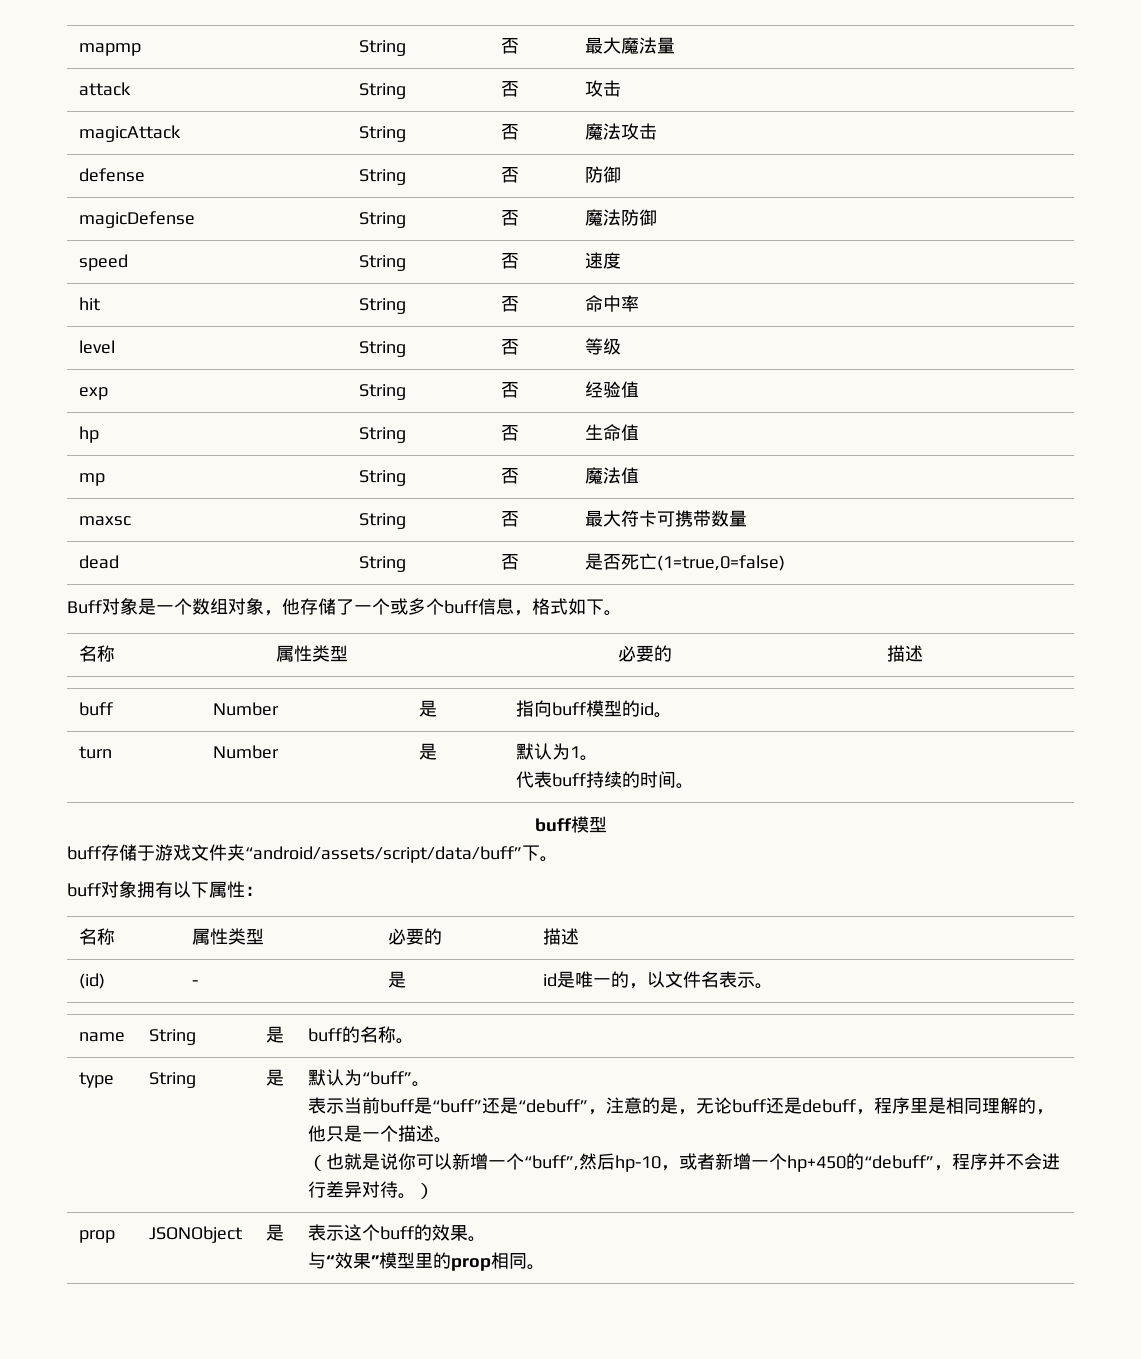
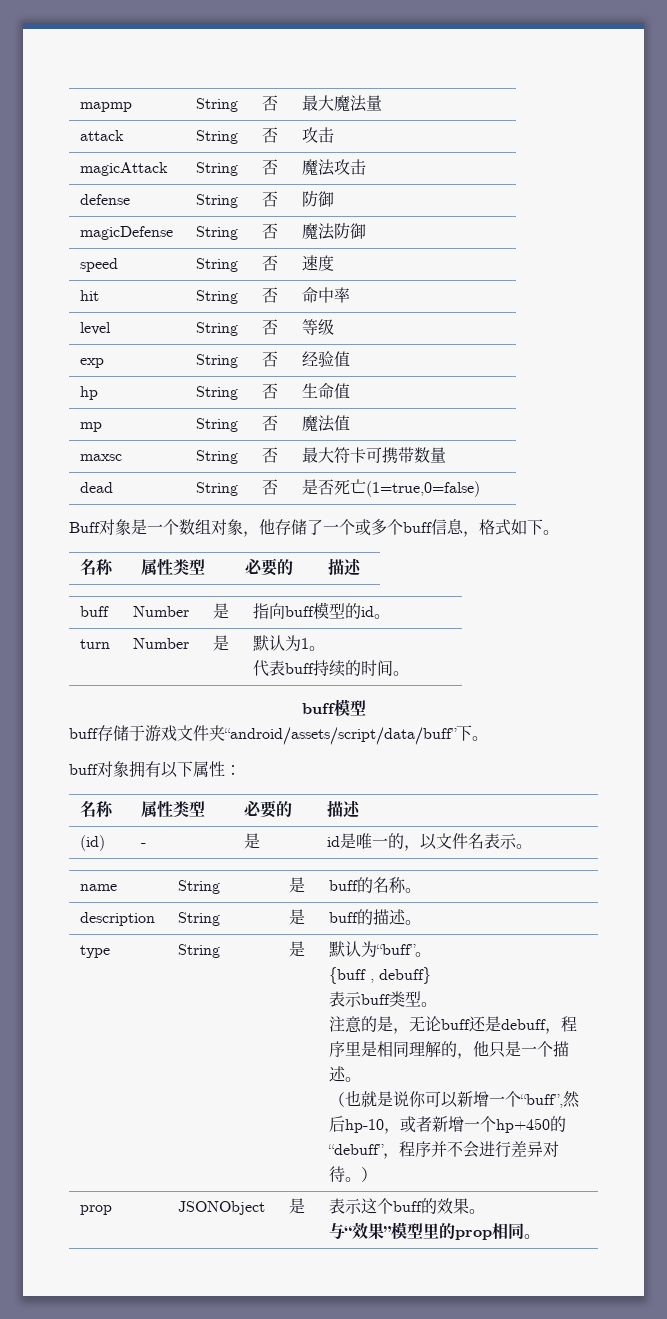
(414, 1041) none -> [80,912,156,926] [178,912,221,926] [289,909,306,925] [329,909,422,925] // description | String | 是 | buff的描述。
[307,1097,606,1115] 表示当前buff是“buff”还是“debuff”， -> [329,967,432,984] [329,991,438,1007] {buff , debuff} // 表示buff类型。 //

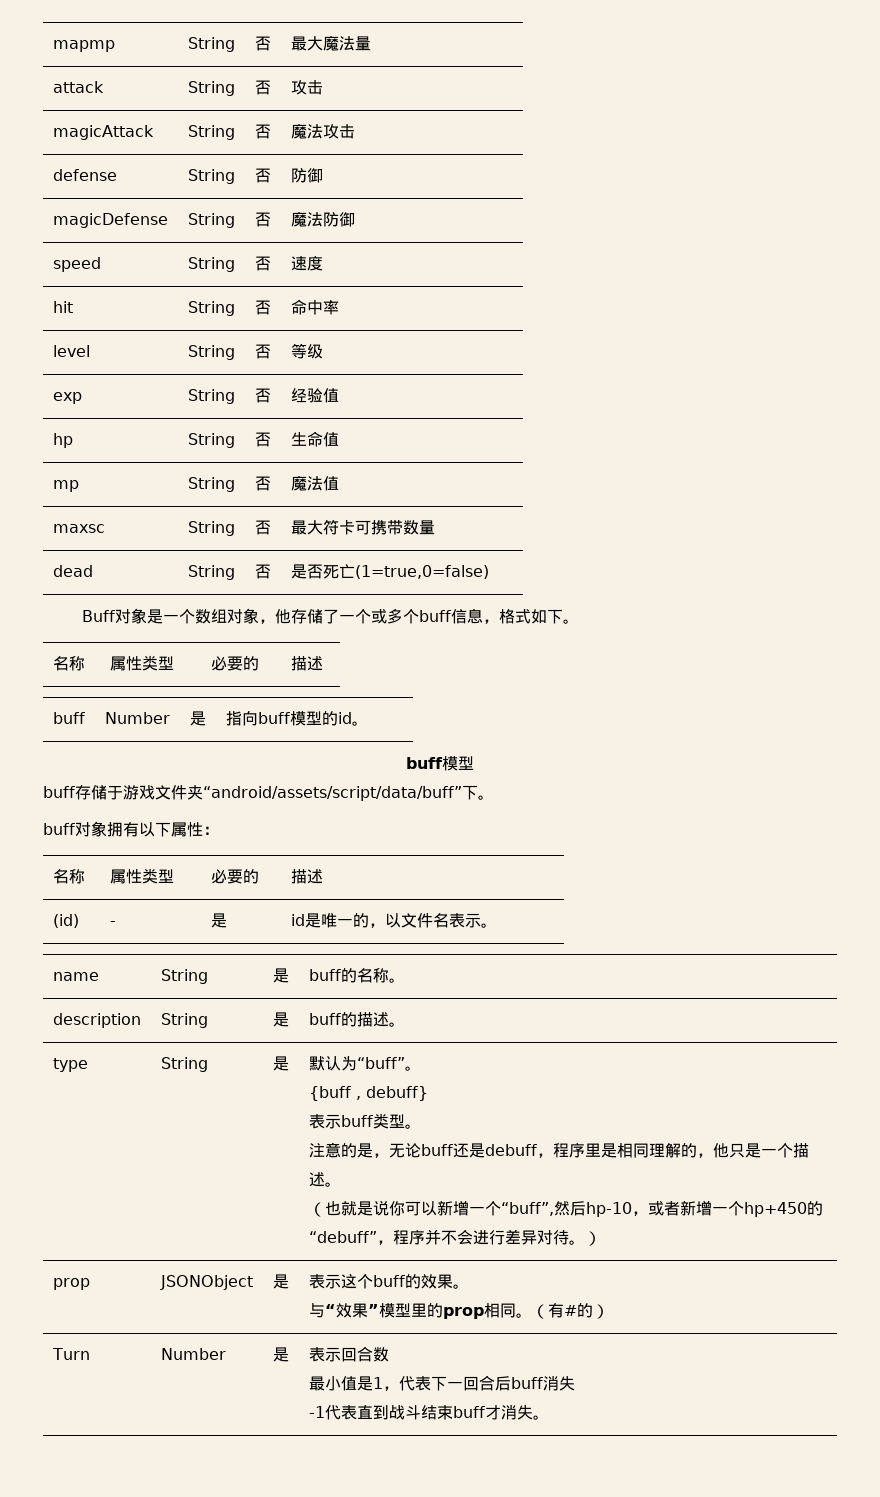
[80,639,111,649] [133,638,190,649] [213,635,230,651] [253,635,326,651] [253,660,410,677] // turn | Number | 是 | 默认为1。 // 代表buff持续的时间。 -> (368, 723) none
(541, 1236) none -> [531,1303,609,1319] [51,1348,90,1360] [160,1348,226,1360] [272,1347,289,1362] [308,1346,389,1362] [308,1375,575,1391] [308,1405,549,1420] （有#的） // Turn | Number | 是 | 表示回合数 // 最小值是1，代表下一回合后buff消失 // -1代表直到战斗结束buff才消失。

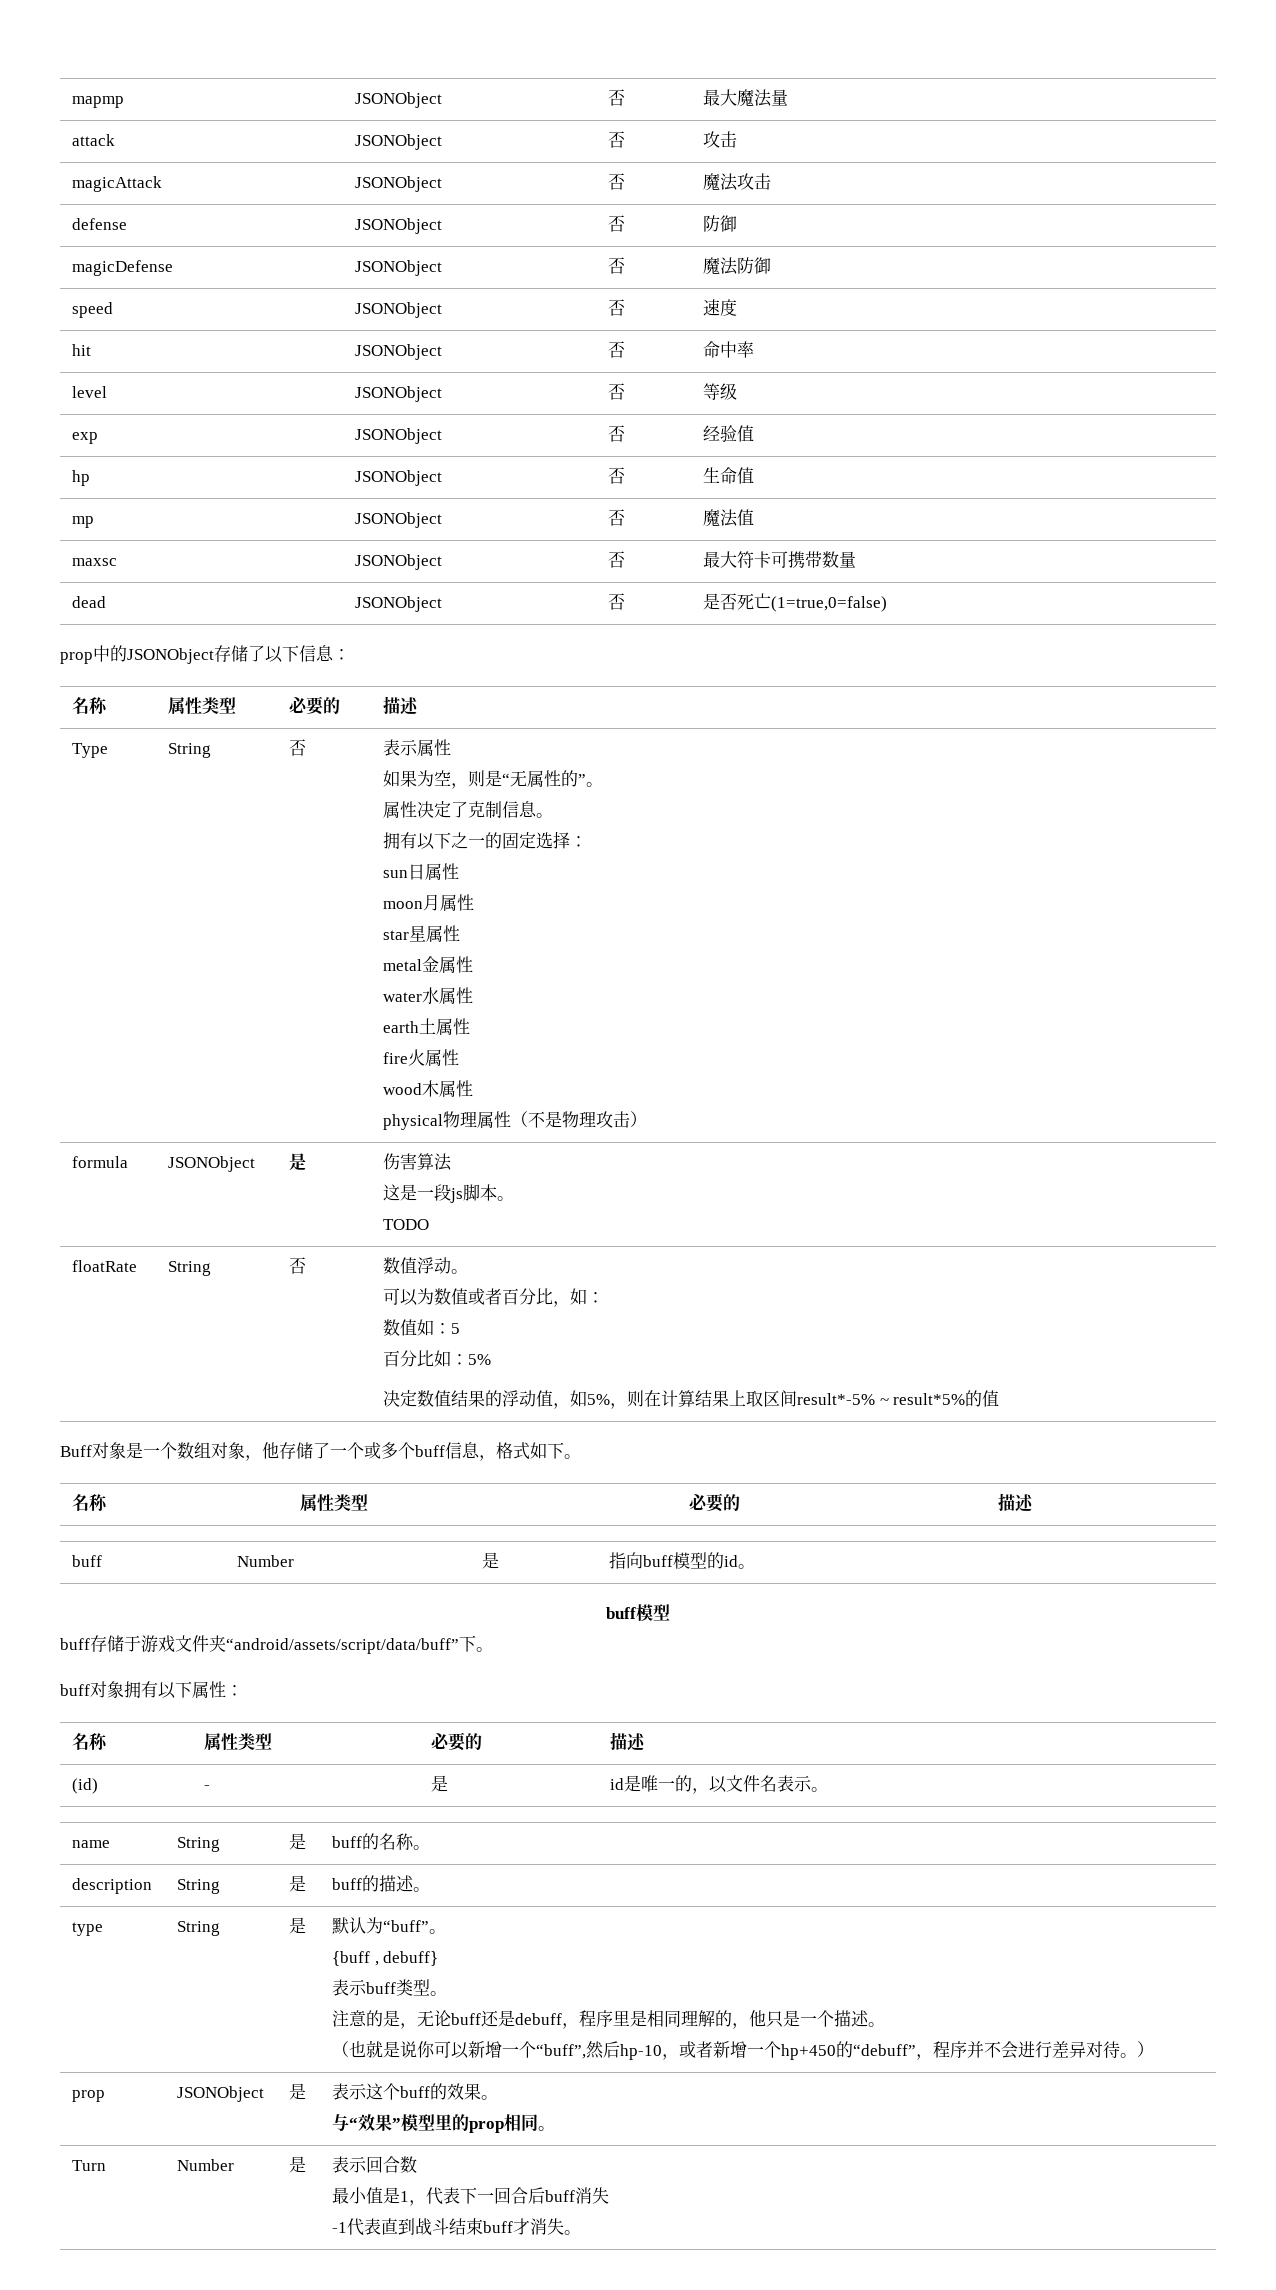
[187,37,235,52] String -> [355,92,443,108] JSONObject
[187,81,235,96] String -> [355,134,443,150] JSONObject
[187,125,235,140] String -> [355,176,443,192] JSONObject
[187,169,235,184] String -> [355,218,443,234] JSONObject
[187,213,235,228] String -> [355,260,443,276] JSONObject
[187,257,235,272] String -> [355,302,443,318] JSONObject
[187,301,235,316] String -> [355,344,443,360] JSONObject
[187,345,235,360] String -> [355,386,443,402] JSONObject
[187,389,235,404] String -> [355,428,443,444] JSONObject
[187,433,235,448] String -> [355,470,443,486] JSONObject
[187,477,235,492] String -> [355,512,443,528] JSONObject
[187,521,235,536] String -> [355,554,443,570] JSONObject
[187,565,235,580] String -> [355,596,443,612] JSONObject
(489, 572) none -> [60,645,350,664] [72,697,109,714] [168,697,237,715] [289,696,341,715] [383,696,420,715] [72,743,109,758] [168,743,212,758] [289,739,307,756] [383,739,452,756] [383,770,604,789] [383,801,554,818] [383,831,588,850] [383,863,460,880] [383,894,475,911] [383,925,461,942] [383,956,474,973] [383,987,474,1004] [383,1018,471,1035] [383,1049,460,1066] [383,1080,474,1097] [383,1111,648,1130] [72,1156,129,1168] [168,1156,256,1172] [289,1153,307,1171] [383,1153,453,1171] [383,1184,515,1203] [383,1219,430,1230] [72,1260,138,1272] [168,1261,212,1276] [289,1257,307,1274] [383,1257,469,1274] [383,1288,605,1307] [383,1319,461,1336] [383,1350,492,1367] [383,1390,1000,1409] // prop中的JSONObject存储了以下信息： // 名称 | 属性类型 | 必要的 | 描述 // Type | String | 否 | 表示属性 // 如果为空，则是“无属性的”。 // 属性决定了克制信息。 // 拥有以下之一的固定选择： // sun日属性 // moon月属性 // star星属性 // metal金属性 // water水属性 // earth土属性 // fire火属性 // wood木属性 // physical物理属性（不是物理攻击） // formula | JSONObject | 是 | 伤害算法 // 这是一段js脚本。 // TODO // floatRate | String | 否 | 数值浮动。 // 可以为数值或者百分比，如： // 数值如：5 // 百分比如：5% // 决定数值结果的浮动值，如5%，则在计算结果上取区间result*-5% ~ result*5%的值
[531,1303,609,1319] （有#的） -> (556, 2128) none

